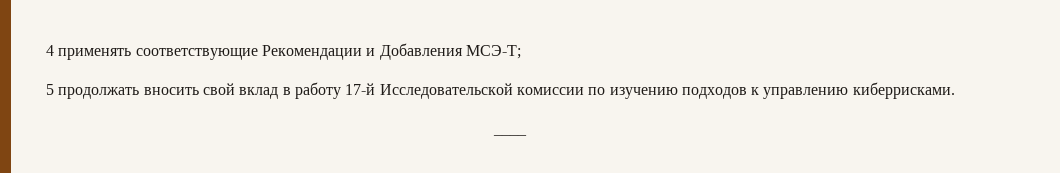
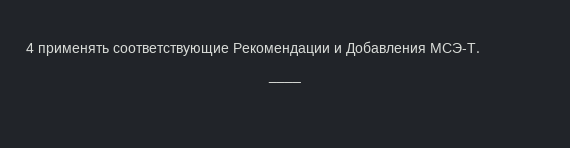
[465,45,521,59] [46,82,955,99] МСЭ-Т; // 5 продолжать вносить свой вклад в работу 17-й Исследовательской комиссии по изучению подходов к управлению киберрисками. -> [430,43,480,53] МСЭ-Т.

